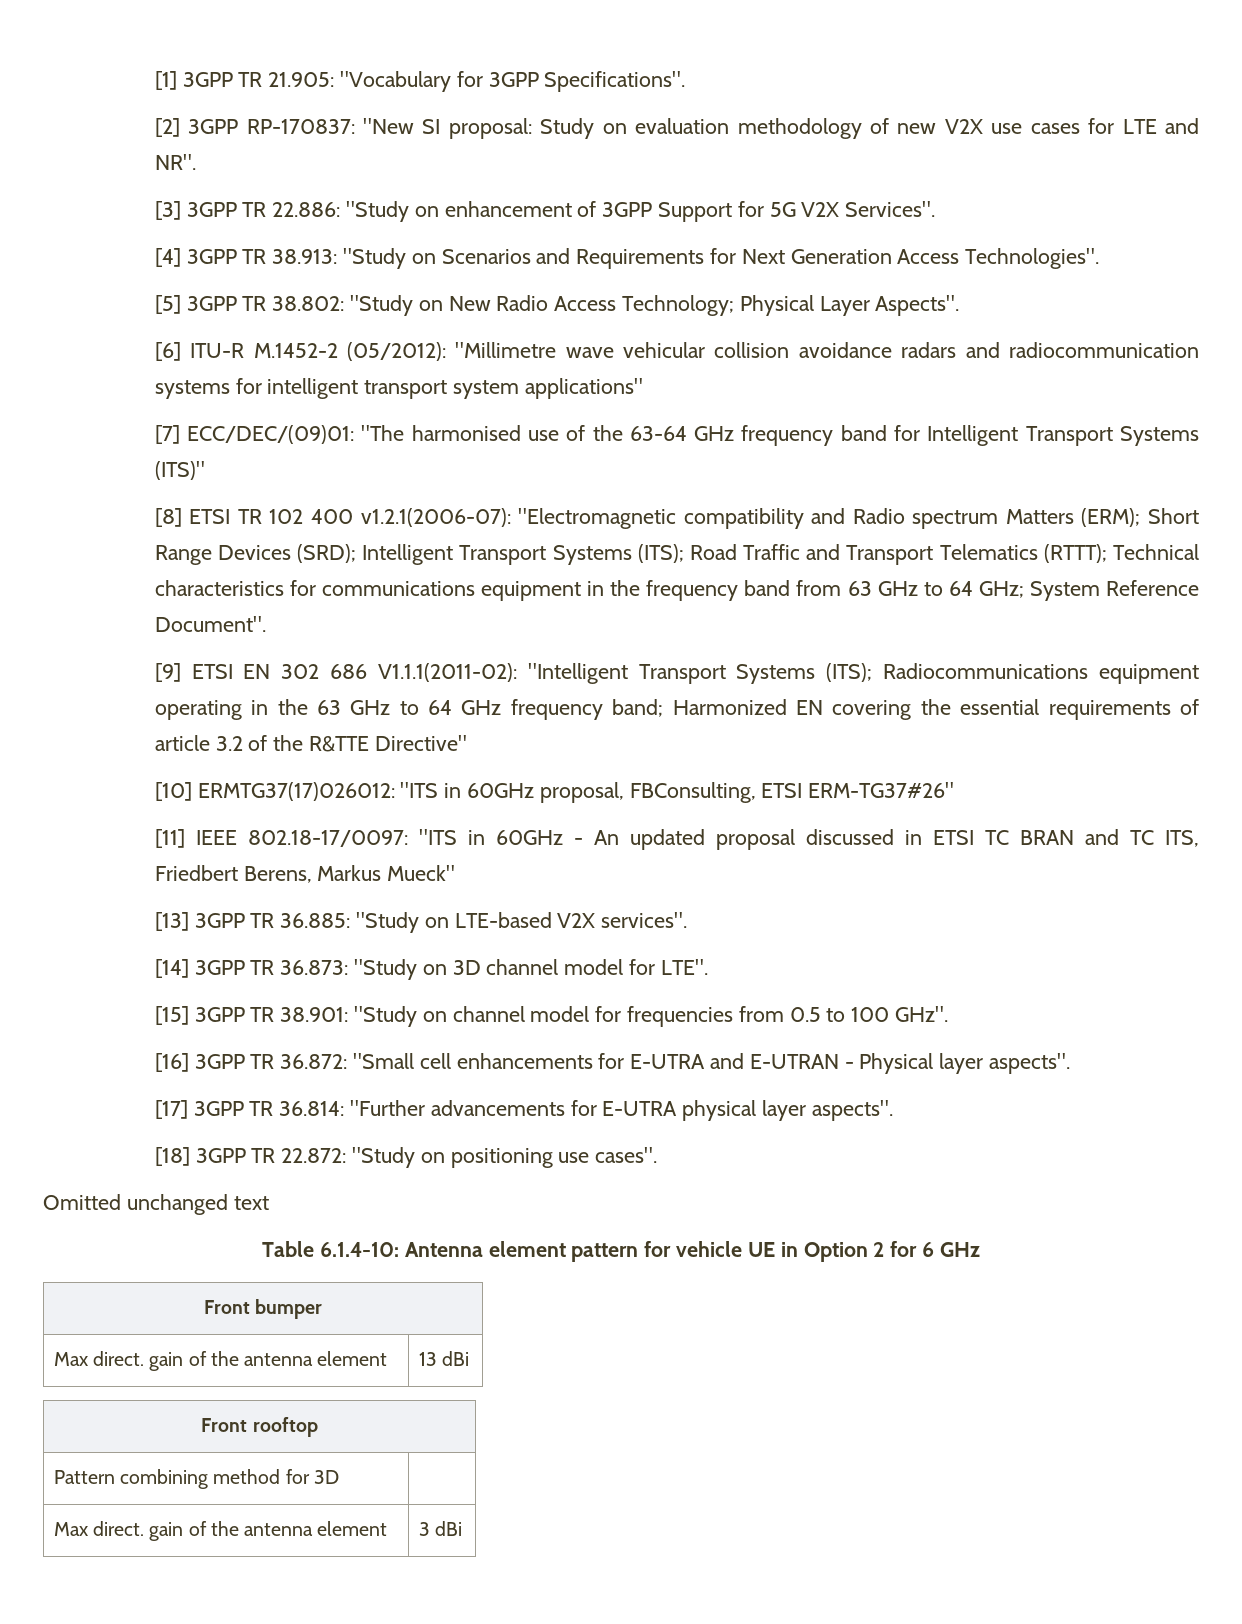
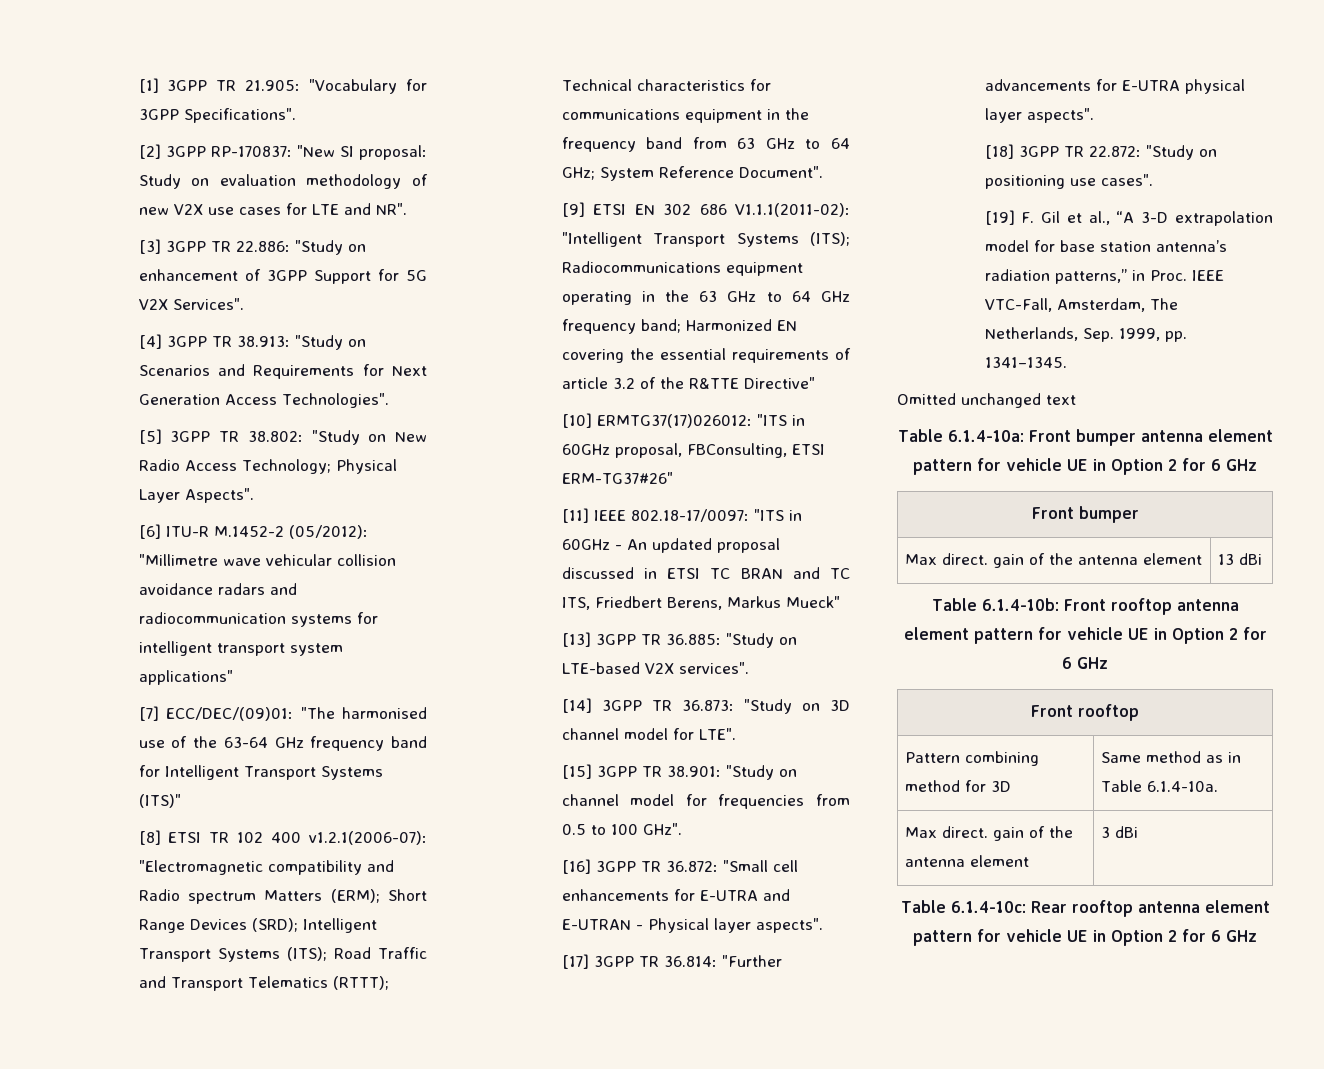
(658, 1155) none -> [984,210,1273,226] [984,240,1227,252] [984,269,1224,284] [984,298,1178,312] [984,327,1187,342] [984,357,1067,368] // [19] F. Gil et al., “A 3-D extrapolation model for base station antenna’s radiation patterns,” in Proc. IEEE VTC-Fall, Amsterdam, The Netherlands, Sep. 1999, pp. 1341–1345.
[320,1242,483,1257] 6.1.4-10: Antenna -> [947,429,1203,446] 6.1.4-10a: Front bumper antenna
(470, 1358) none -> [931,598,1239,615] [903,627,1267,644] [1062,657,1108,669] // Table 6.1.4-10b: Front rooftop antenna element pattern for vehicle UE in Option 2 for 6 GHz
(339, 1477) none -> [1100,751,1241,763] [1100,780,1218,792] Same method as in Table 6.1.4-10a.
(463, 1528) none -> [900,900,1270,917] [913,929,1257,946] // Table 6.1.4-10c: Rear rooftop antenna element pattern for vehicle UE in Option 2 for 6 GHz

